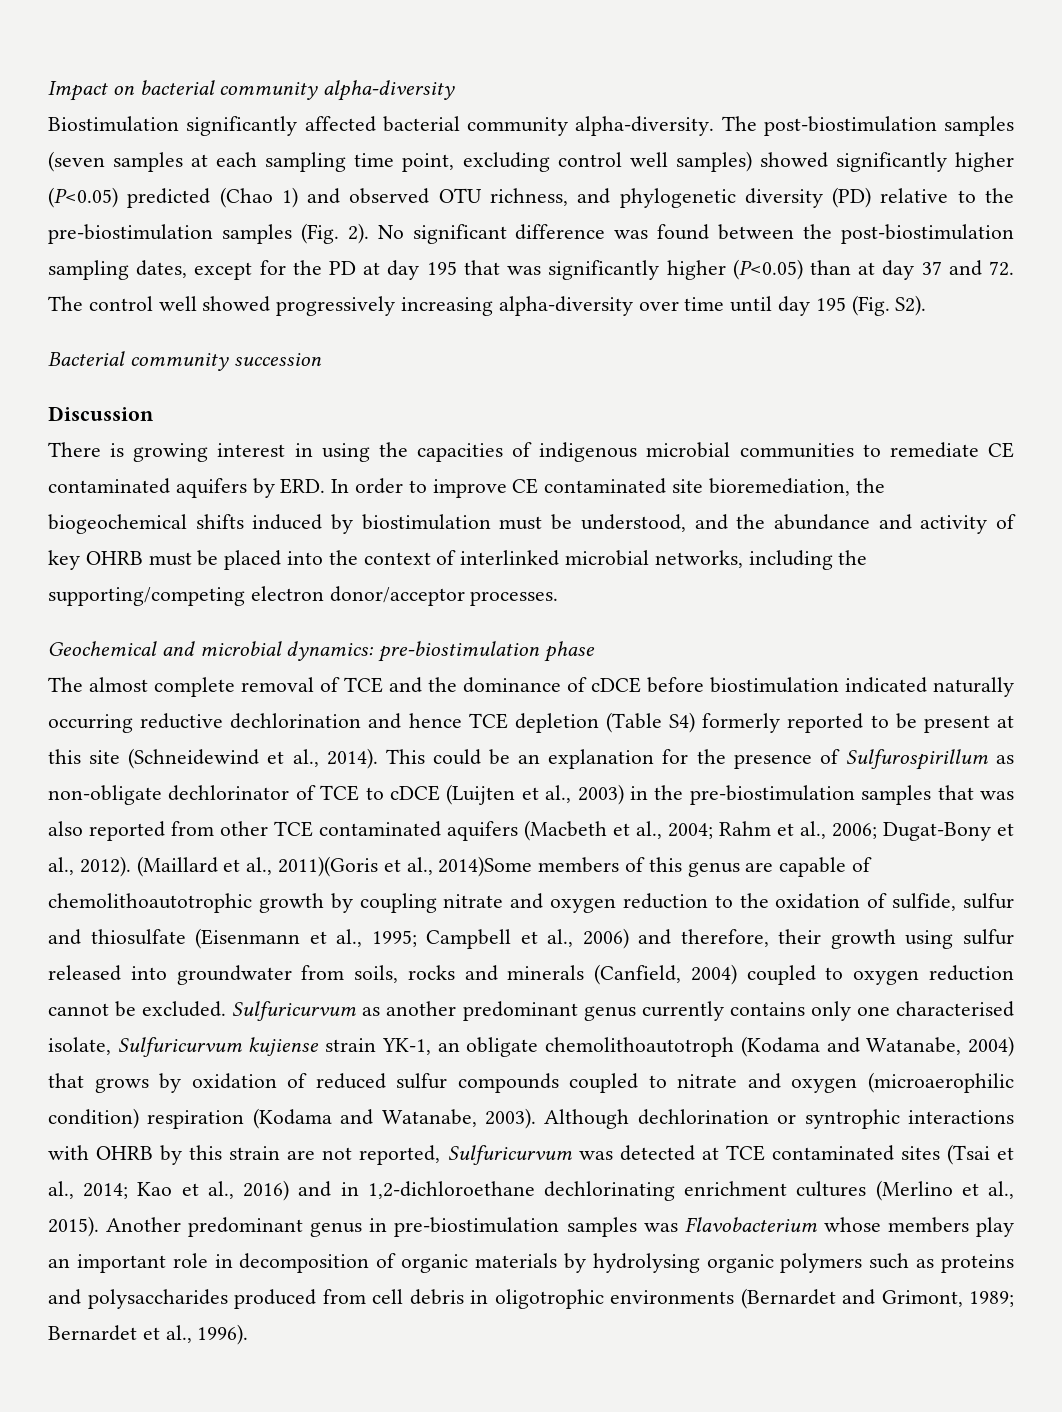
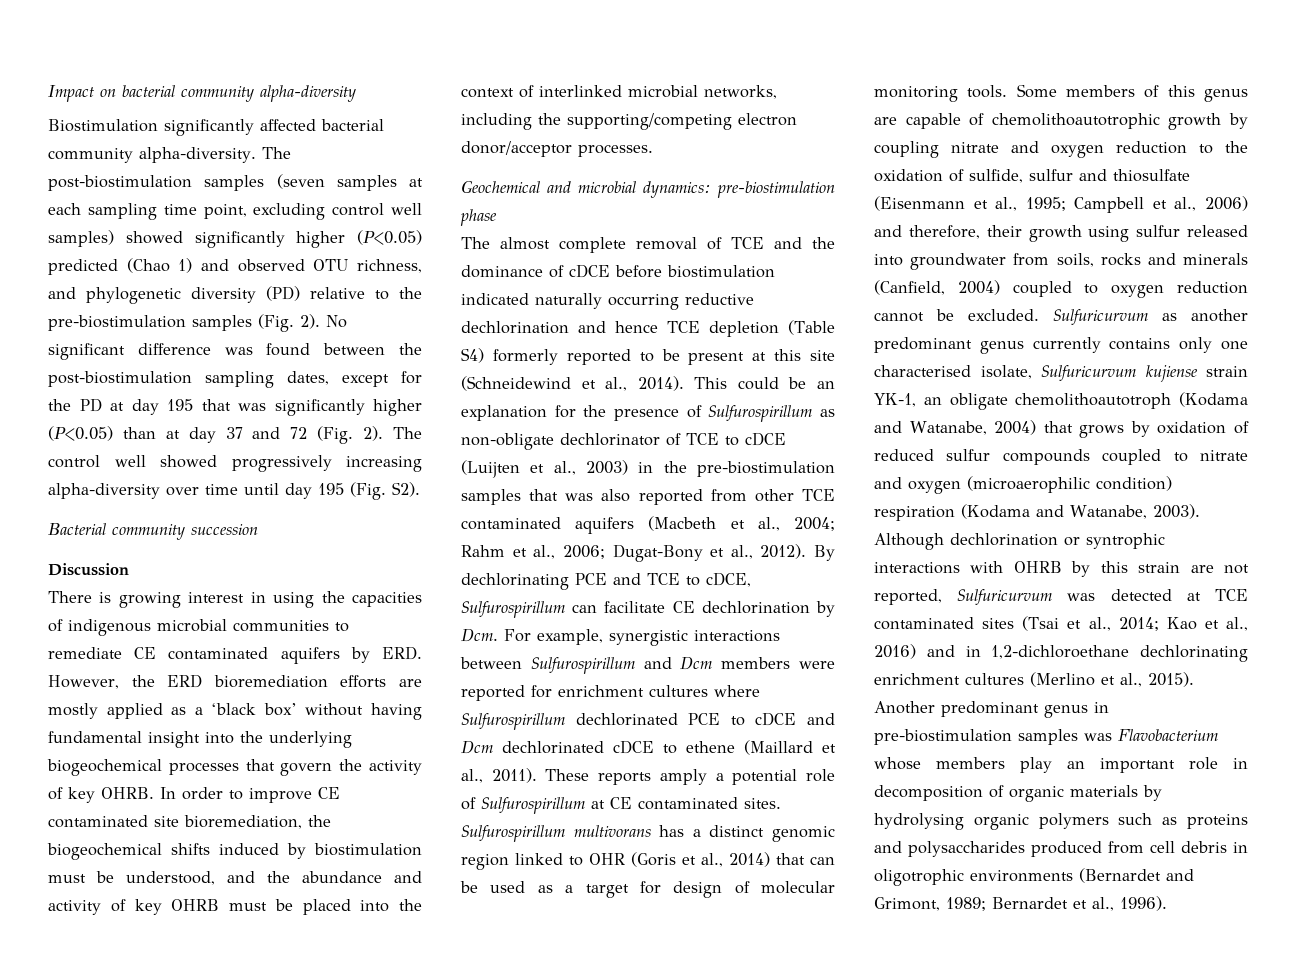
[989,261,1015,276] 72. -> [290,426,384,444] 72 (Fig. 2).
(326, 486) none -> [48,674,422,689] [48,703,422,720] [48,731,352,748] [47,759,423,776] [48,787,154,803] However, the ERD bioremediation efforts are mostly applied as a ‘black box’ without having fundamental insight into the underlying biogeochemical processes that govern the activity of key OHRB.
[136,856,533,877] (Maillard et al., 2011)(Goris et al., 2014)Some -> [814,545,835,561] [461,572,751,590] [461,601,835,618] [461,628,780,646] [460,656,835,674] [461,685,760,701] [461,712,835,730] [461,740,836,755] [461,768,835,785] [461,797,781,814] [461,825,835,842] [461,852,835,870] [460,881,835,898] [874,84,1057,102] By dechlorinating PCE and TCE to cDCE, Sulfurospirillum can facilitate CE dechlorination by Dcm. For example, synergistic interactions between Sulfurospirillum and Dcm members were reported for enrichment cultures where Sulfurospirillum dechlorinated PCE to cDCE and Dcm dechlorinated cDCE to ethene (Maillard et al., 2011). These reports amply a potential role of Sulfurospirillum at CE contaminated sites. Sulfurospirillum multivorans has a distinct genomic region linked to OHR (Goris et al., 2014) that can be used as a target for design of molecular monitoring tools. Some

